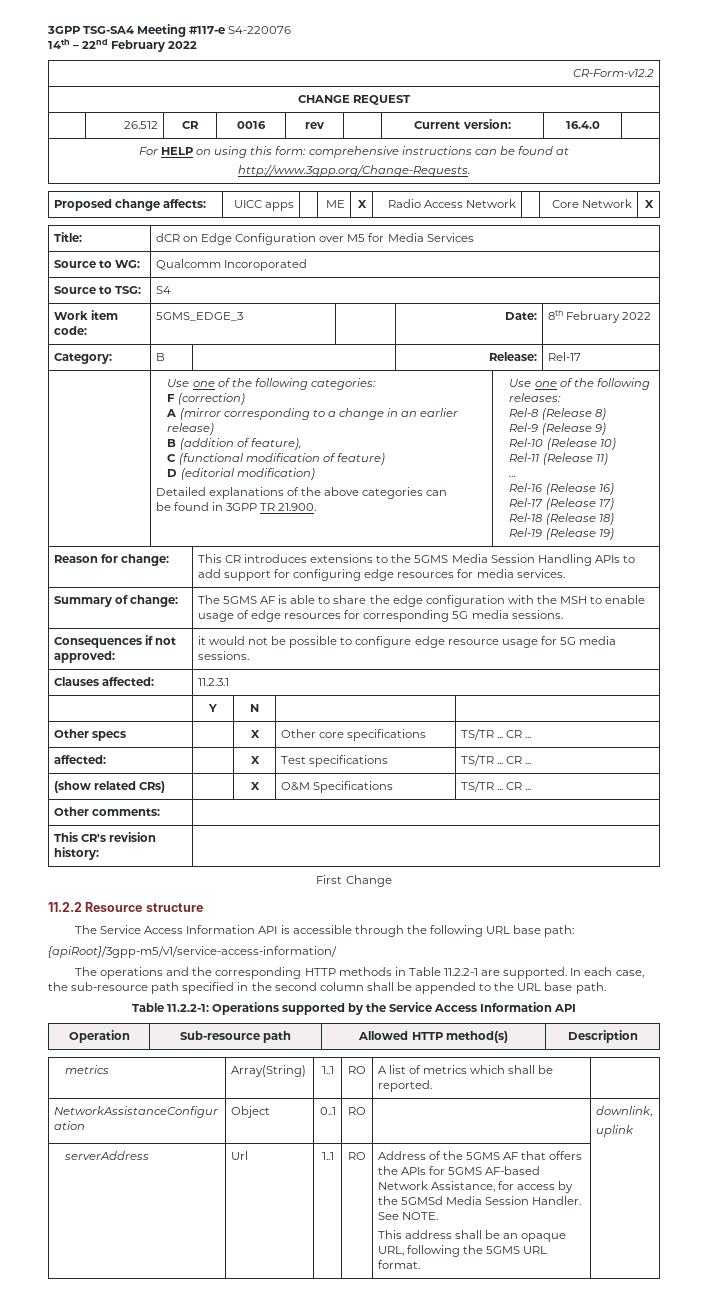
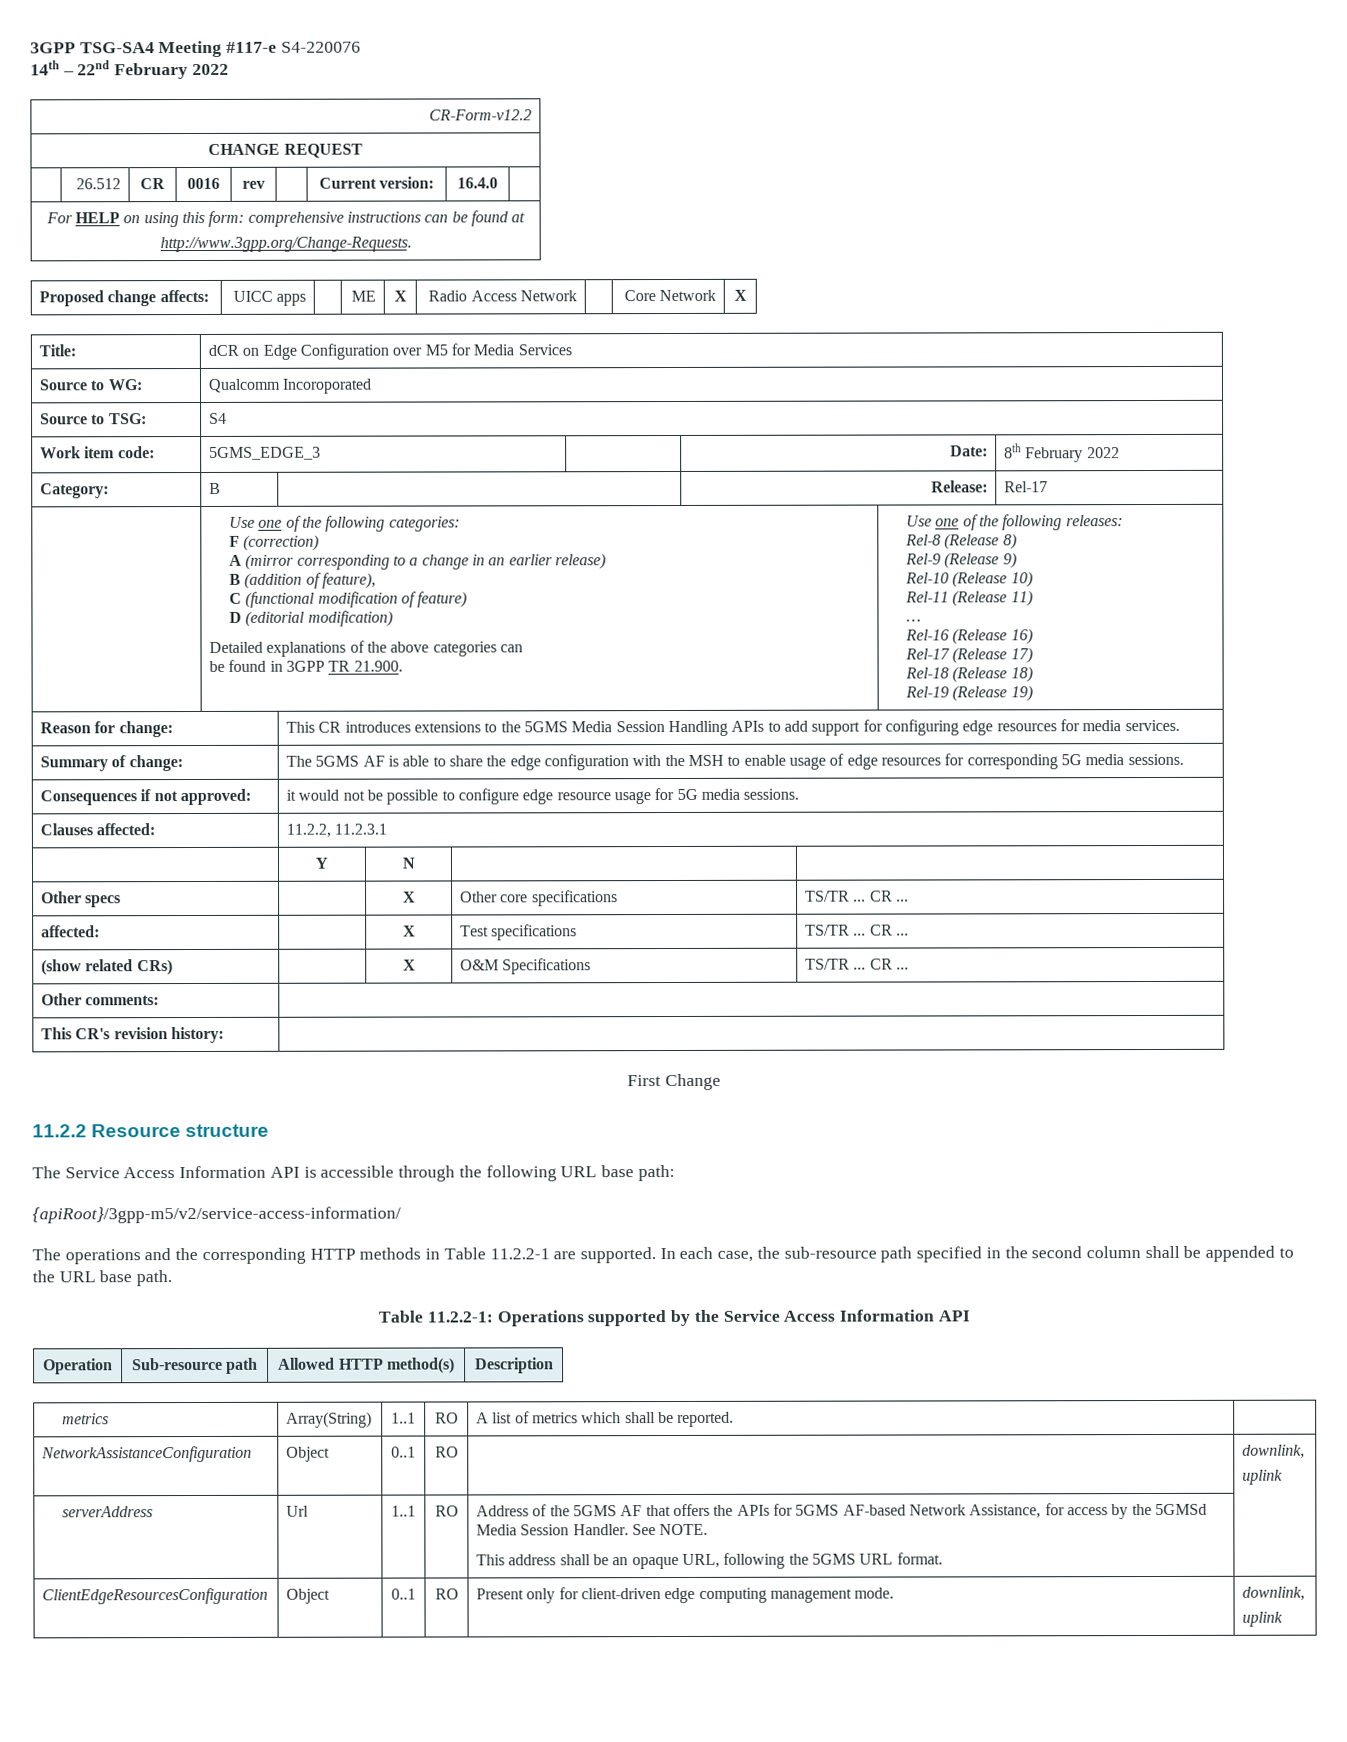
(154, 681) none -> [286,823,332,838] 11.2.2,
[48,946,337,958] {apiRoot}/3gpp-m5/v1/service-access-information/ -> [32,1206,401,1224] {apiRoot}/3gpp-m5/v2/service-access-information/
(420, 1264) none -> [42,1587,269,1605] [286,1588,331,1604] [391,1588,416,1600] [434,1588,459,1600] [476,1587,895,1604] [1242,1586,1306,1601] [1242,1611,1284,1627] // ClientEdgeResourcesConfiguration | Object | 0..1 | RO | Present only for client-driven edge computing management mode. | downlink, // uplink

